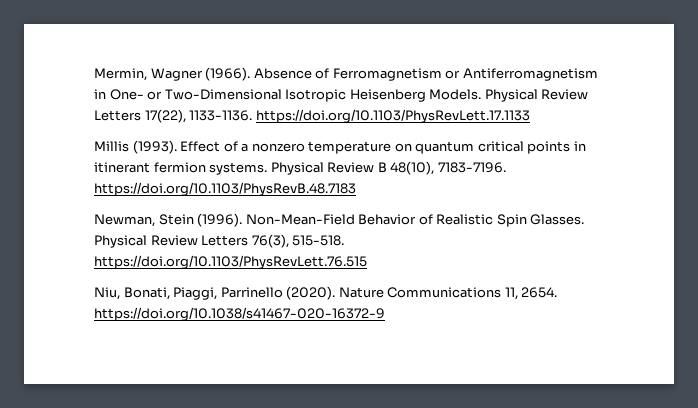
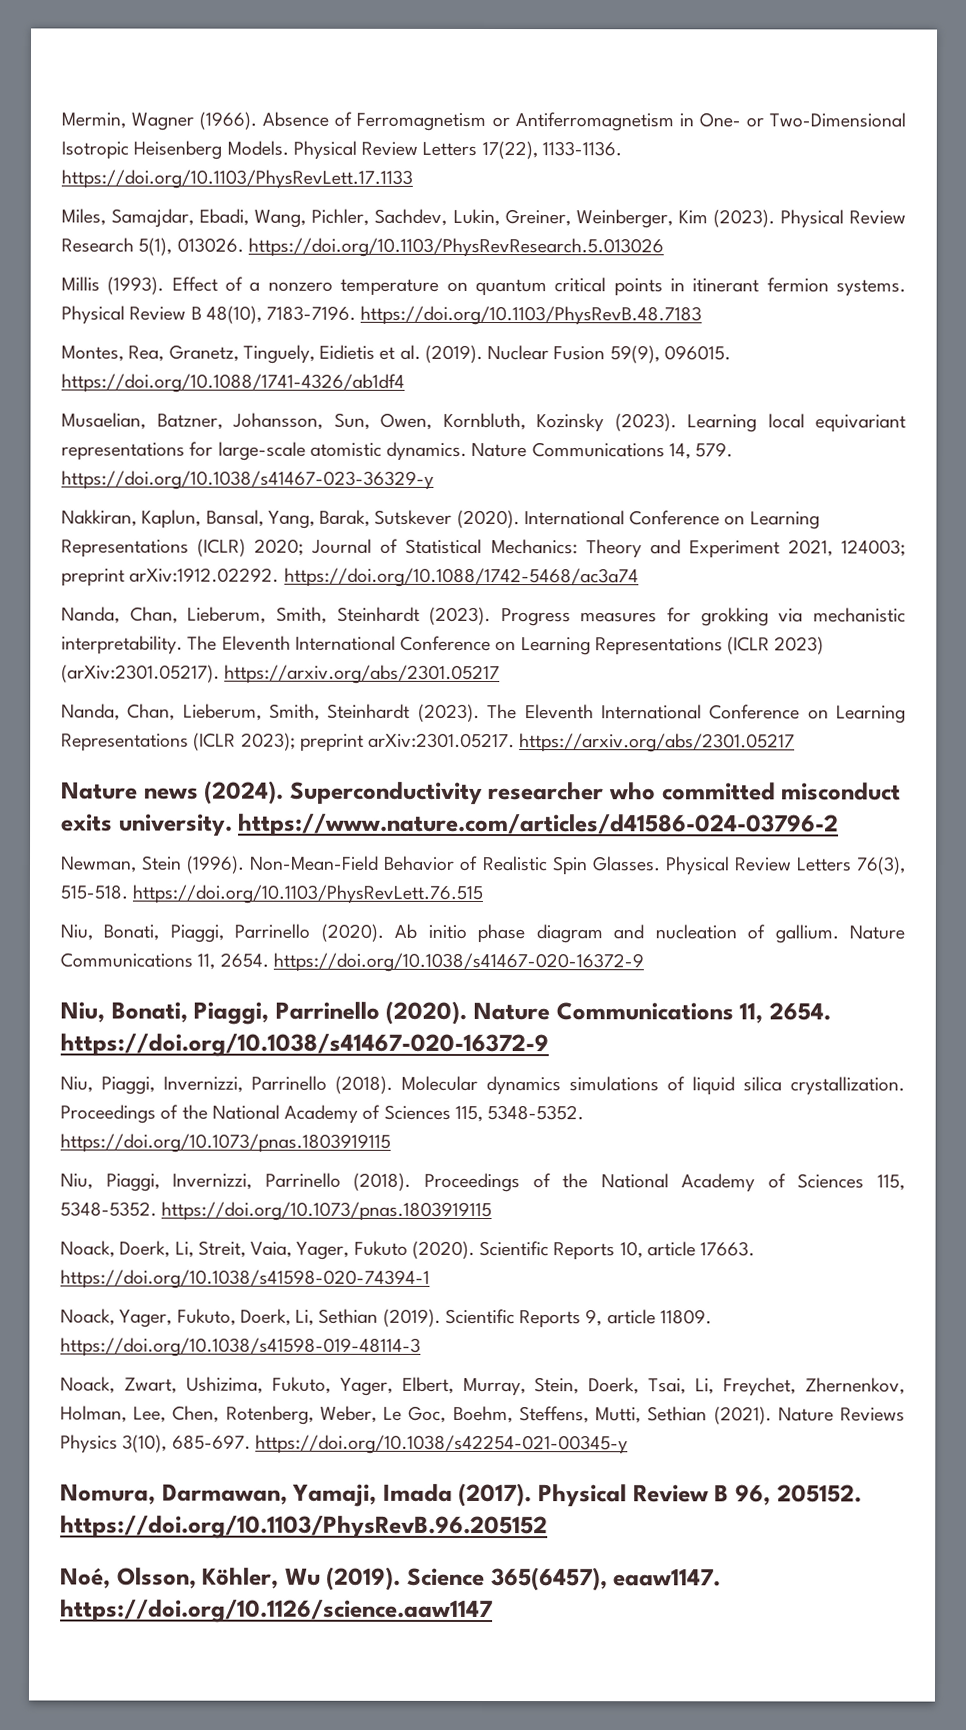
(530, 116) none -> [61,208,906,229] [61,237,664,258] // Miles, Samajdar, Ebadi, Wang, Pichler, Sachdev, Lukin, Greiner, Weinberger, Kim (2023). Physical Review Research 5(1), 013026. https://doi.org/10.1103/PhysRevResearch.5.013026
(356, 189) none -> [61,344,731,364] [61,373,405,393] [61,412,906,433] [61,441,734,461] [61,470,434,490] [61,509,820,530] [61,538,907,559] [61,567,639,588] [61,606,906,627] [61,635,825,656] [61,664,501,685] [61,703,907,724] [61,732,796,753] [61,780,902,805] [61,813,840,838] // Montes, Rea, Granetz, Tinguely, Eidietis et al. (2019). Nuclear Fusion 59(9), 096015. https://doi.org/10.1088/1741-4326/ab1df4 // Musaelian, Batzner, Johansson, Sun, Owen, Kornbluth, Kozinsky (2023). Learning local equivariant representations for large-scale atomistic dynamics. Nature Communications 14, 579. https://doi.org/10.1038/s41467-023-36329-y // Nakkiran, Kaplun, Bansal, Yang, Barak, Sutskever (2020). International Conference on Learning Representations (ICLR) 2020; Journal of Statistical Mechanics: Theory and Experiment 2021, 124003; preprint arXiv:1912.02292. https://doi.org/10.1088/1742-5468/ac3a74 // Nanda, Chan, Lieberum, Smith, Steinhardt (2023). Progress measures for grokking via mechanistic interpretability. The Eleventh International Conference on Learning Representations (ICLR 2023) (arXiv:2301.05217). https://arxiv.org/abs/2301.05217 // Nanda, Chan, Lieberum, Smith, Steinhardt (2023). The Eleventh International Conference on Learning Representations (ICLR 2023); preprint arXiv:2301.05217. https://arxiv.org/abs/2301.05217 // Nature news (2024). Superconductivity researcher who committed misconduct exits university. https://www.nature.com/articles/d41586-024-03796-2
[338,287,558,300] [94,307,385,321] Nature Communications 11, 2654. https://doi.org/10.1038/s41467-020-16372-9 -> [394,923,905,944] [60,952,644,973] [60,1000,831,1025] [60,1033,549,1058] [60,1075,905,1096] [60,1104,585,1124] [60,1133,391,1153] [60,1172,906,1193] [60,1201,493,1222] [60,1240,756,1261] [60,1269,430,1289] [60,1308,712,1329] [60,1337,421,1357] [60,1376,905,1397] [60,1405,906,1425] [60,1434,628,1455] [60,1482,862,1508] [60,1515,548,1540] [60,1566,722,1592] [60,1599,493,1624] Ab initio phase diagram and nucleation of gallium. Nature Communications 11, 2654. https://doi.org/10.1038/s41467-020-16372-9 // Niu, Bonati, Piaggi, Parrinello (2020). Nature Communications 11, 2654. https://doi.org/10.1038/s41467-020-16372-9 // Niu, Piaggi, Invernizzi, Parrinello (2018). Molecular dynamics simulations of liquid silica crystallization. Proceedings of the National Academy of Sciences 115, 5348-5352. https://doi.org/10.1073/pnas.1803919115 // Niu, Piaggi, Invernizzi, Parrinello (2018). Proceedings of the National Academy of Sciences 115, 5348-5352. https://doi.org/10.1073/pnas.1803919115 // Noack, Doerk, Li, Streit, Vaia, Yager, Fukuto (2020). Scientific Reports 10, article 17663. https://doi.org/10.1038/s41598-020-74394-1 // Noack, Yager, Fukuto, Doerk, Li, Sethian (2019). Scientific Reports 9, article 11809. https://doi.org/10.1038/s41598-019-48114-3 // Noack, Zwart, Ushizima, Fukuto, Yager, Elbert, Murray, Stein, Doerk, Tsai, Li, Freychet, Zhernenkov, Holman, Lee, Chen, Rotenberg, Weber, Le Goc, Boehm, Steffens, Mutti, Sethian (2021). Nature Reviews Physics 3(10), 685-697. https://doi.org/10.1038/s42254-021-00345-y // Nomura, Darmawan, Yamaji, Imada (2017). Physical Review B 96, 205152. https://doi.org/10.1103/PhysRevB.96.205152 // Noé, Olsson, Köhler, Wu (2019). Science 365(6457), eaaw1147. https://doi.org/10.1126/science.aaw1147

